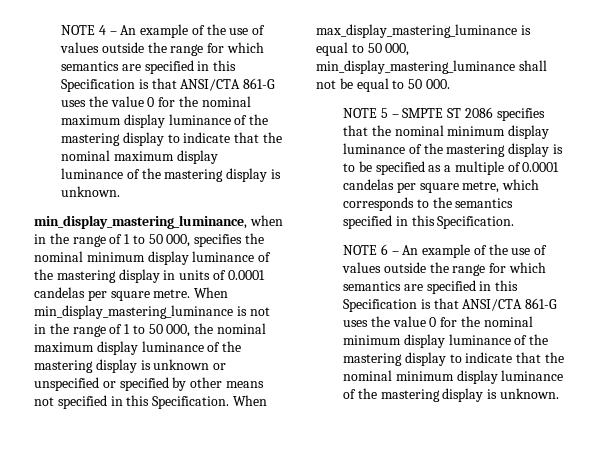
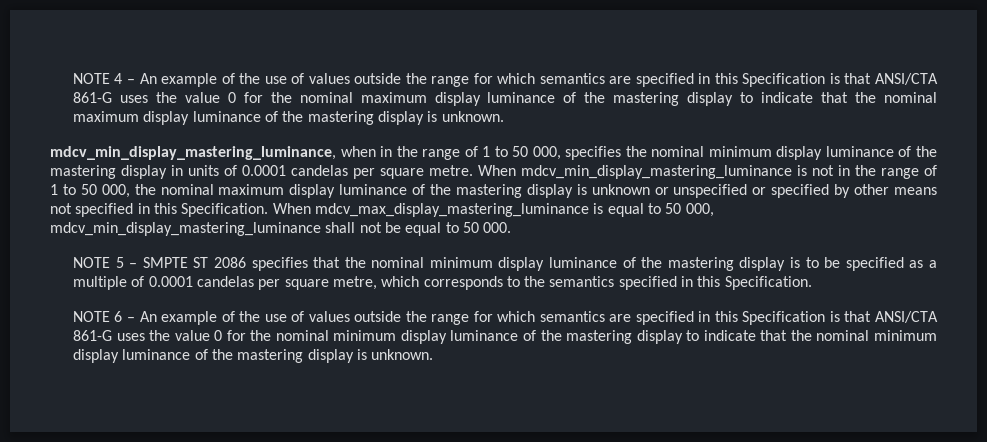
[34,215,247,229] min_display_mastering_luminance, -> [50,146,336,160] mdcv_min_display_mastering_luminance,
[34,305,233,319] min_display_mastering_luminance -> [521,165,792,179] mdcv_min_display_mastering_luminance
[316,24,517,38] max_display_mastering_luminance -> [314,203,589,217] mdcv_max_display_mastering_luminance
[316,60,515,74] min_display_mastering_luminance -> [50,222,321,236] mdcv_min_display_mastering_luminance

